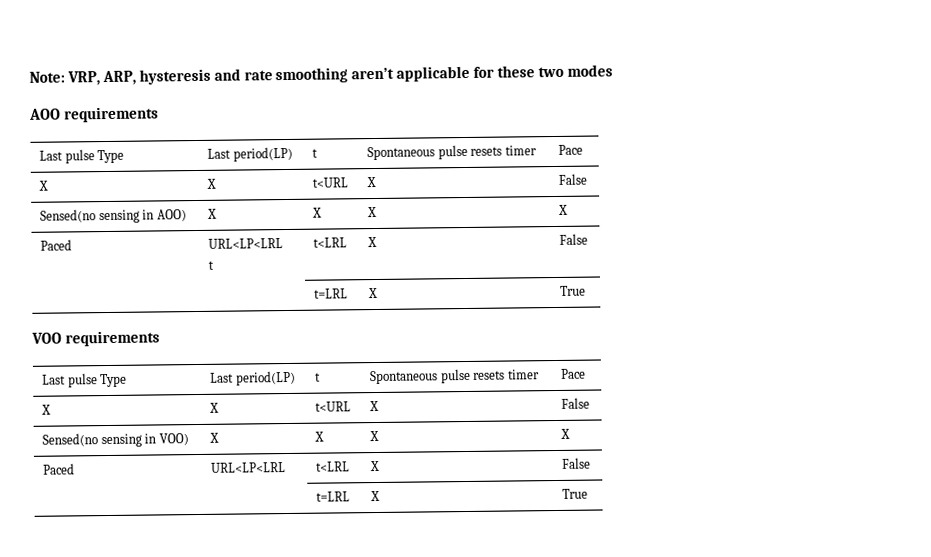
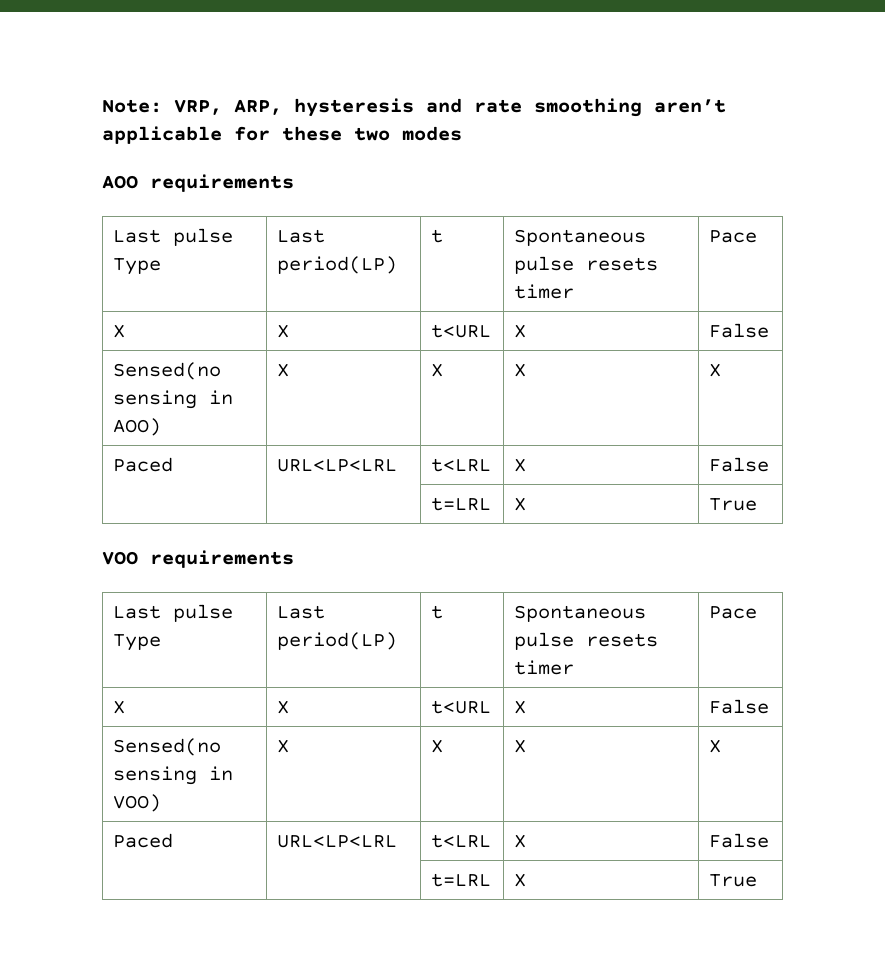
[208,260,215,270] // t -> (398, 465) none

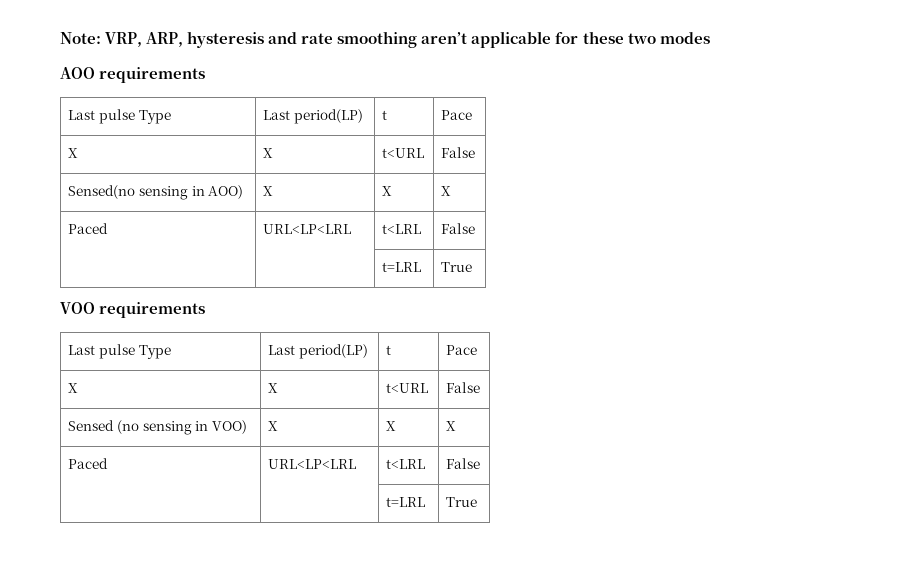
[514,229,647,246] [514,256,659,274] [514,284,575,299] [709,230,758,243] [113,324,126,338] [277,324,290,338] [431,324,492,338] [514,324,527,338] | Spontaneous pulse resets timer | Pace // X | X | t<URL | X -> [441,110,473,120] [68,148,79,158] [263,148,274,158] [382,148,425,158] | Pace // X | X | t<URL
[709,363,722,377] [113,457,174,472] [277,459,398,472] [431,458,492,472] [514,458,527,472] [709,457,770,472] [431,497,492,511] [514,497,527,511] | X // Paced | URL<LP<LRL | t<LRL | X | False // | | t=LRL | X -> [68,223,109,234] [263,224,352,234] [382,224,422,234] [441,223,476,234] [382,262,422,272] // Paced | URL<LP<LRL | t<LRL | False // | | t=LRL
[514,605,647,622] [514,632,659,650] [514,660,575,675] [709,606,758,619] [113,700,126,714] [277,700,290,714] [431,700,492,714] [514,700,527,714] [709,699,770,714] [113,738,222,756] | Spontaneous pulse resets timer | Pace // X | X | t<URL | X | False // Sensed(no -> [446,345,478,355] [68,383,79,393] [268,383,279,393] [386,383,429,393] [446,382,481,393] [68,420,139,434] | Pace // X | X | t<URL | False // Sensed (no
[709,739,722,753] [113,833,174,848] [277,835,398,848] [431,834,492,848] [514,834,527,848] [709,833,770,848] [431,873,492,887] [514,873,527,887] | X // Paced | URL<LP<LRL | t<LRL | X | False // | | t=LRL | X -> [68,458,109,469] [268,459,357,469] [386,459,426,469] [446,458,481,469] [386,497,426,507] // Paced | URL<LP<LRL | t<LRL | False // | | t=LRL

